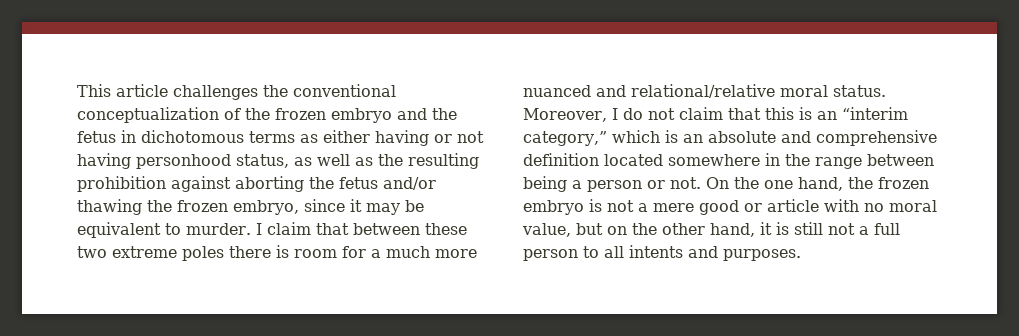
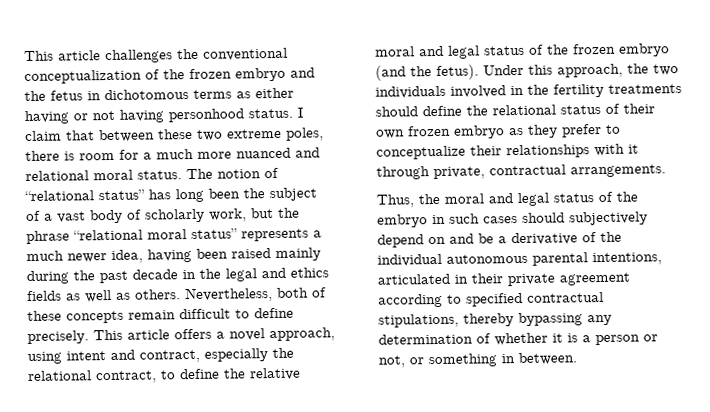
[236,153,479,169] [77,176,436,192] [77,199,424,215] [77,222,251,238] status, as well as the resulting prohibition against aborting the fetus and/or thawing the frozen embryo, since it may be equivalent to murder. -> [248,108,293,119] status.
[182,246,224,261] poles -> [286,127,324,141] poles,
[631,84,775,98] relational/relative -> [25,170,89,182] relational
[523,107,908,122] [523,130,937,146] [523,153,934,169] [523,176,929,192] [523,199,937,215] [522,222,900,237] [523,245,801,261] Moreover, I do not claim that this is an “interim category,” which is an absolute and comprehensive definition located somewhere in the range between being a person or not. On the one hand, the frozen embryo is not a mere good or article with no moral value, but on the other hand, it is still not a full person to all intents and purposes. -> [186,167,279,180] [24,187,317,203] [26,207,300,224] [26,228,322,245] [26,247,321,263] [26,267,329,285] [27,287,327,303] [27,307,294,324] [27,327,335,345] [27,347,294,365] [27,367,301,384] [375,43,670,59] [375,63,679,81] [375,83,682,99] [375,103,655,117] [376,123,621,139] [376,143,639,160] [376,164,666,180] [376,191,638,208] [377,211,648,228] [377,231,622,248] [377,252,662,267] [377,272,630,287] [378,291,604,308] [378,312,612,328] [378,332,658,346] [378,352,577,368] The notion of “relational status” has long been the subject of a vast body of scholarly work, but the phrase “relational moral status” represents a much newer idea, having been raised mainly during the past decade in the legal and ethics fields as well as others. Nevertheless, both of these concepts remain difficult to define precisely. This article offers a novel approach, using intent and contract, especially the relational contract, to define the relative moral and legal status of the frozen embryo (and the fetus). Under this approach, the two individuals involved in the fertility treatments should define the relational status of their own frozen embryo as they prefer to conceptualize their relationships with it through private, contractual arrangements. // Thus, the moral and legal status of the embryo in such cases should subjectively depend on and be a derivative of the individual autonomous parental intentions, articulated in their private agreement according to specified contractual stipulations, thereby bypassing any determination of whether it is a person or not, or something in between.

